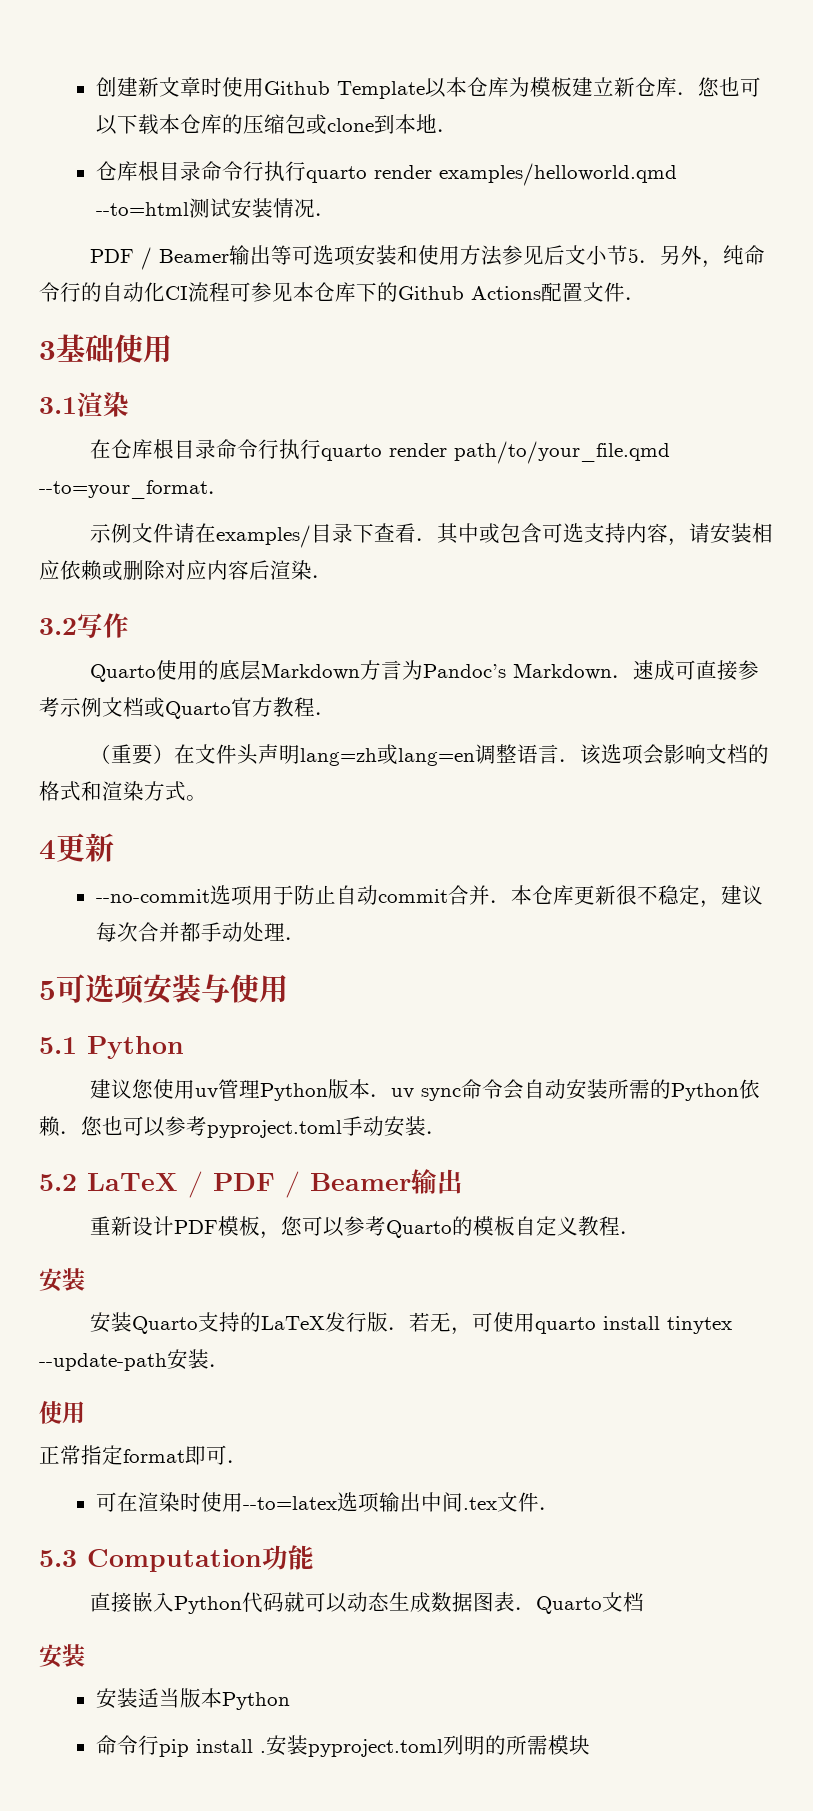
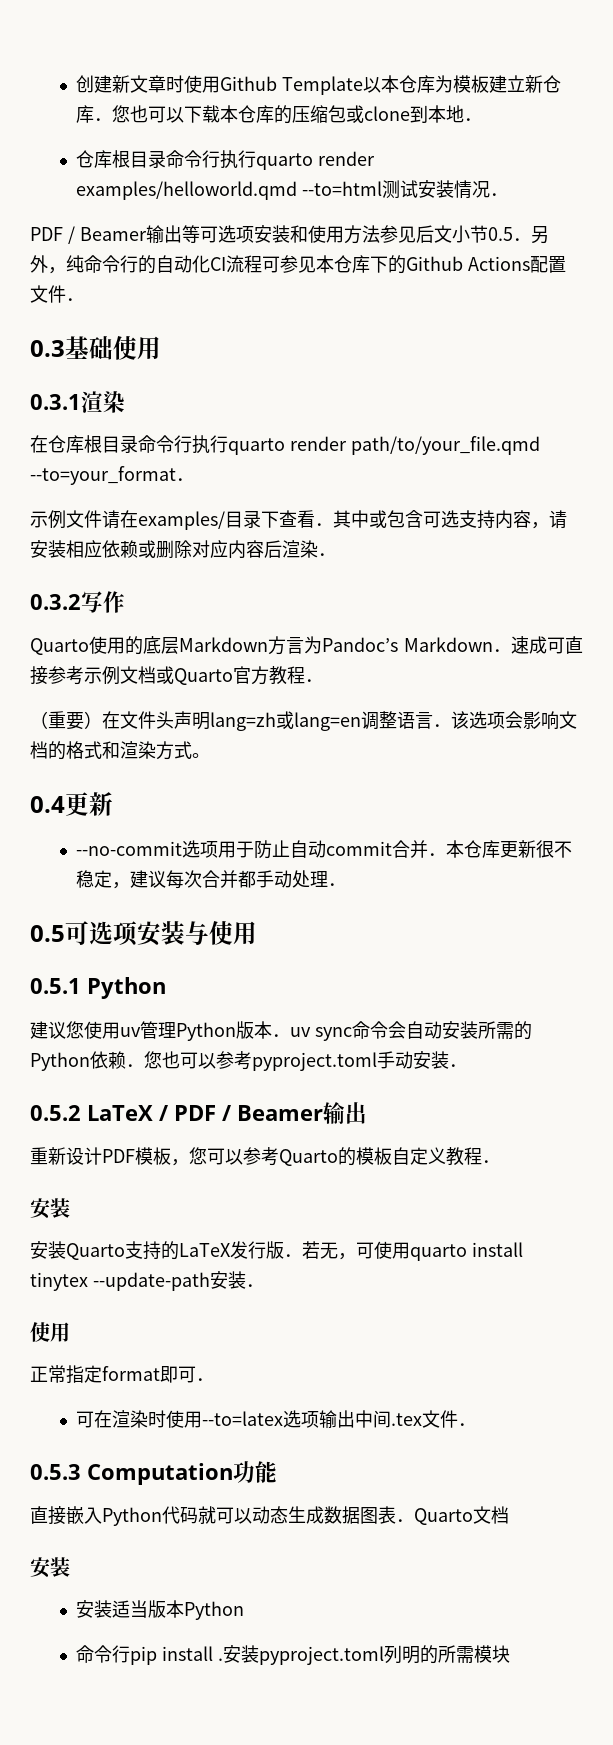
[628,248,640,263] 5 -> [487,227,513,241] 0.5
[39,341,56,360] 3 -> [30,340,65,357] 0.3
[39,397,77,414] 3.1 -> [30,394,81,410] 0.3.1
[39,618,77,635] 3.2 -> [30,594,81,610] 0.3.2
[39,840,56,860] 4 -> [30,796,65,813] 0.4
[39,981,56,1000] 5 -> [30,925,65,942] 0.5
[39,1037,77,1054] 5.1 -> [30,978,81,994] 0.5.1
[39,1174,77,1191] 5.2 -> [30,1105,81,1121] 0.5.2
[39,1550,77,1567] 5.3 -> [30,1464,81,1480] 0.5.3

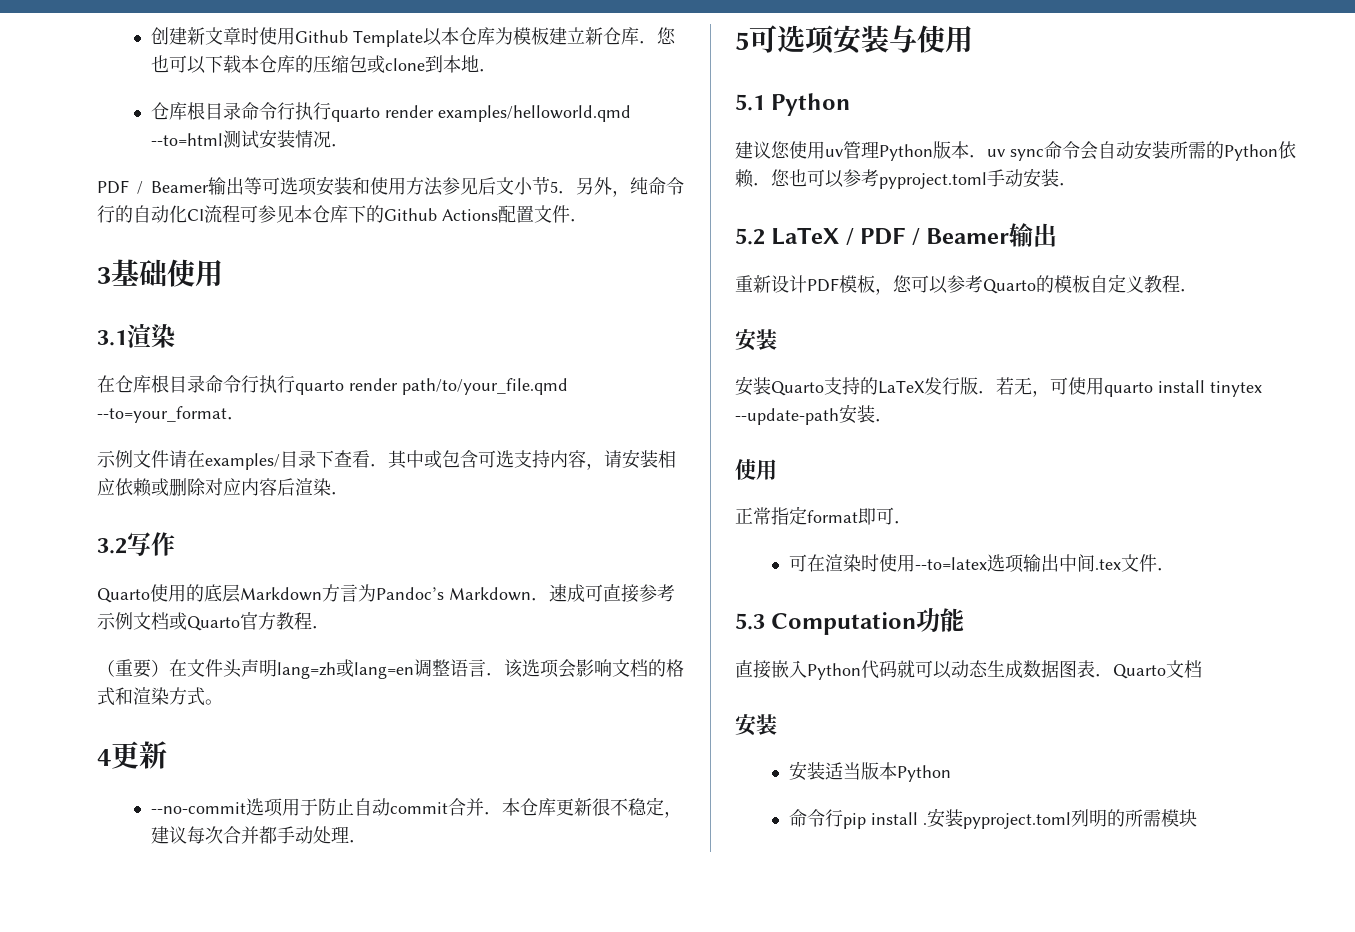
[487,227,513,241] 0.5 -> [550,181,558,193] 5
[30,340,65,357] 0.3 -> [97,267,111,284] 3
[30,394,81,410] 0.3.1 -> [97,330,127,346] 3.1
[30,594,81,610] 0.3.2 -> [97,538,127,554] 3.2
[30,796,65,813] 0.4 -> [97,749,111,766] 4
[30,925,65,942] 0.5 -> [735,32,749,50] 5
[30,978,81,994] 0.5.1 -> [735,94,765,111] 5.1
[30,1105,81,1121] 0.5.2 -> [735,228,765,245] 5.2
[30,1464,81,1480] 0.5.3 -> [735,613,765,630] 5.3

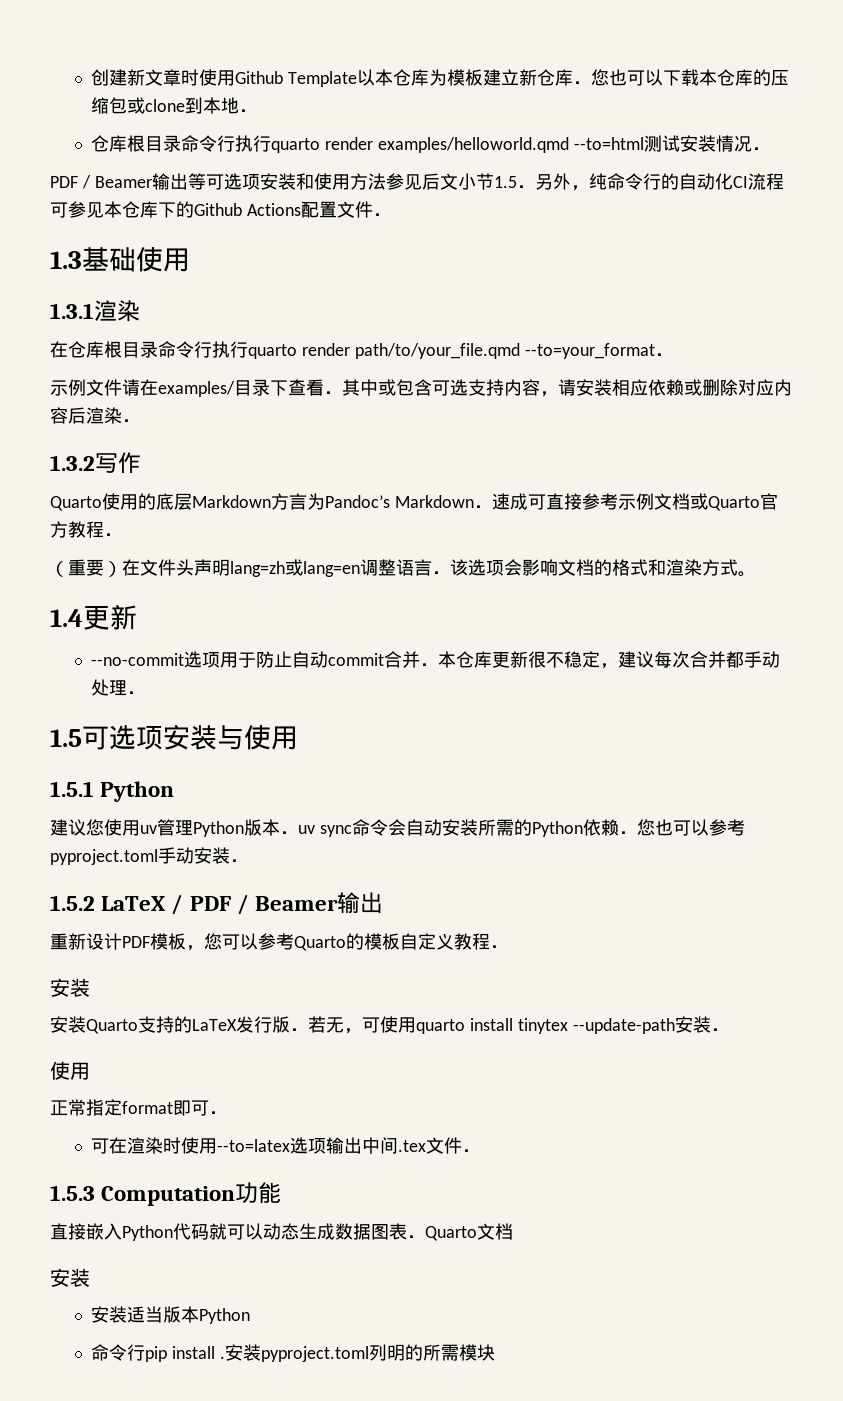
[550,181,558,193] 5 -> [493,176,517,188] 1.5
[97,267,111,284] 3 -> [50,251,82,269] 1.3
[97,330,127,346] 3.1 -> [50,303,94,319] 1.3.1
[97,538,127,554] 3.2 -> [50,455,95,471] 1.3.2
[97,749,111,766] 4 -> [50,609,83,627] 1.4
[735,32,749,50] 5 -> [50,729,82,747] 1.5
[735,94,765,111] 5.1 -> [50,781,94,797] 1.5.1
[735,228,765,245] 5.2 -> [50,895,95,911] 1.5.2
[735,613,765,630] 5.3 -> [50,1185,95,1201] 1.5.3

